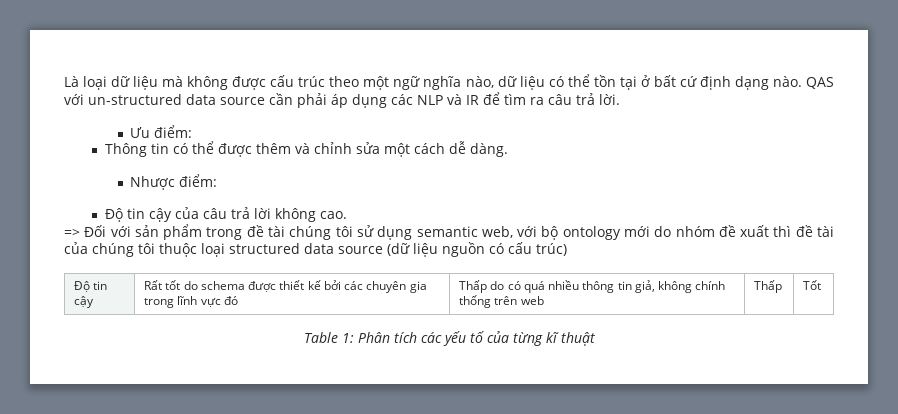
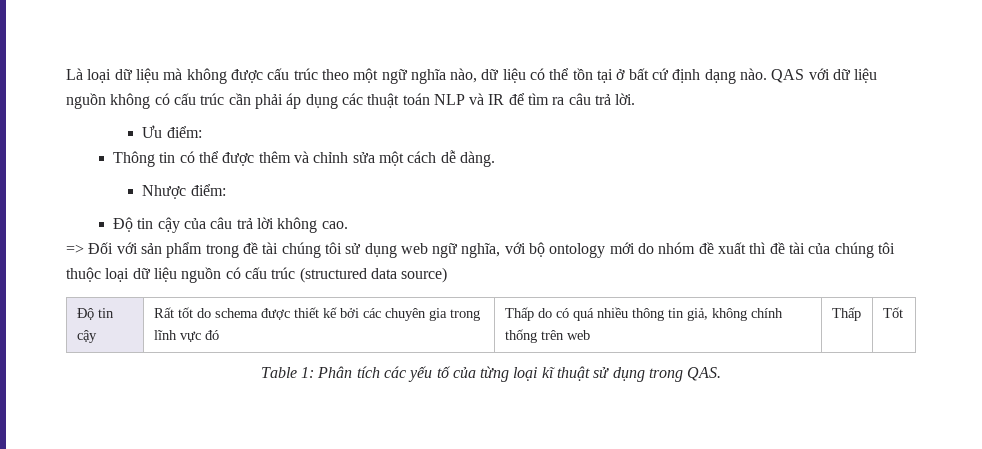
[88,94,265,105] un-structured data source -> [832,68,878,83] [66,93,225,109] dữ liệu nguồn không có cấu trúc
(413, 99) none -> [367,93,430,108] thuật toán
[416,226,513,238] semantic web, -> [400,243,501,258] web ngữ nghĩa,
[229,242,567,257] structured data source (dữ liệu nguồn có cấu trúc) -> [132,267,448,283] dữ liệu nguồn có cấu trúc (structured data source)
(543, 339) none -> [513,367,538,381] loại
(595, 339) none -> [593,367,722,382] sử dụng trong QAS.

